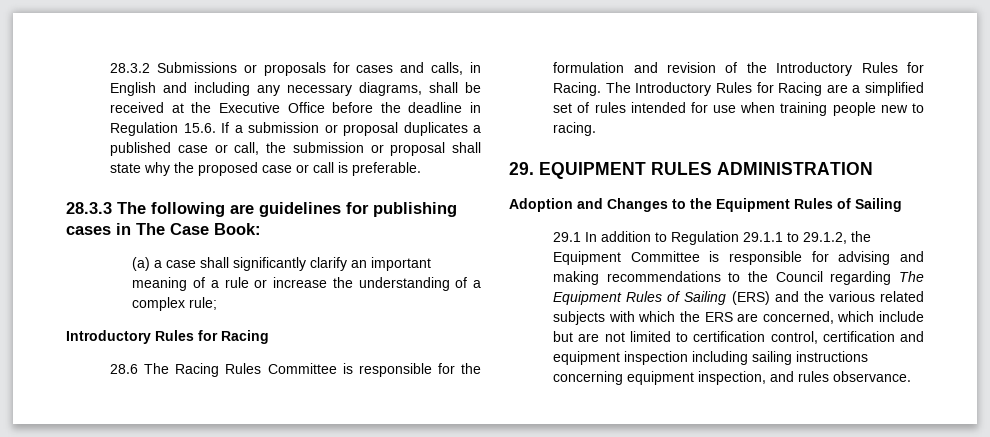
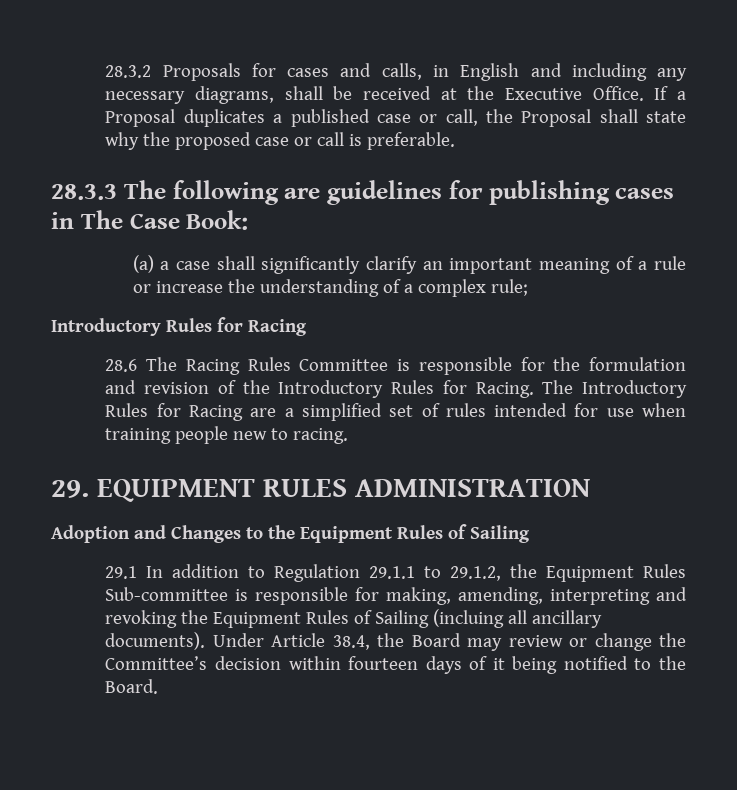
[157,62,326,76] Submissions or proposals -> [162,63,241,81] Proposals
[287,102,482,113] [110,122,399,136] Office before the deadline in Regulation 15.6. If a submission or proposal -> [592,86,686,101] [105,109,176,127] Office. If a Proposal
[292,142,446,156] submission or proposal -> [521,109,592,127] Proposal
[630,251,924,265] [553,271,924,285] [553,291,924,305] [553,311,924,325] [553,331,924,344] [553,351,869,365] [553,371,912,385] Committee is responsible for advising and making recommendations to the Council regarding The Equipment Rules of Sailing (ERS) and the various related subjects with which the ERS are concerned, which include but are not limited to certification control, certification and equipment inspection including sailing instructions concerning equipment inspection, and rules observance. -> [643,564,686,578] [105,587,687,605] [105,609,603,628] [105,632,686,651] [105,656,687,674] [105,679,159,694] Rules Sub-committee is responsible for making, amending, interpreting and revoking the Equipment Rules of Sailing (incluing all ancillary documents). Under Article 38.4, the Board may review or change the Committee’s decision within fourteen days of it being notified to the Board.

